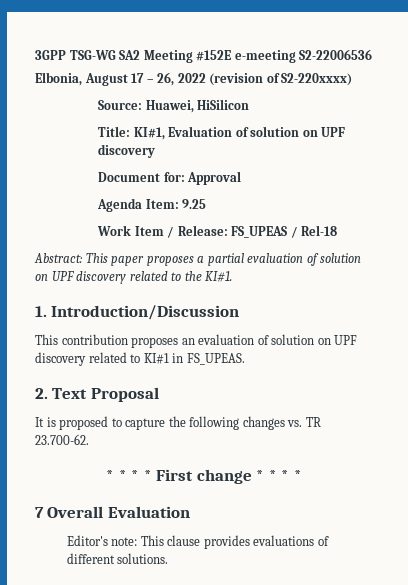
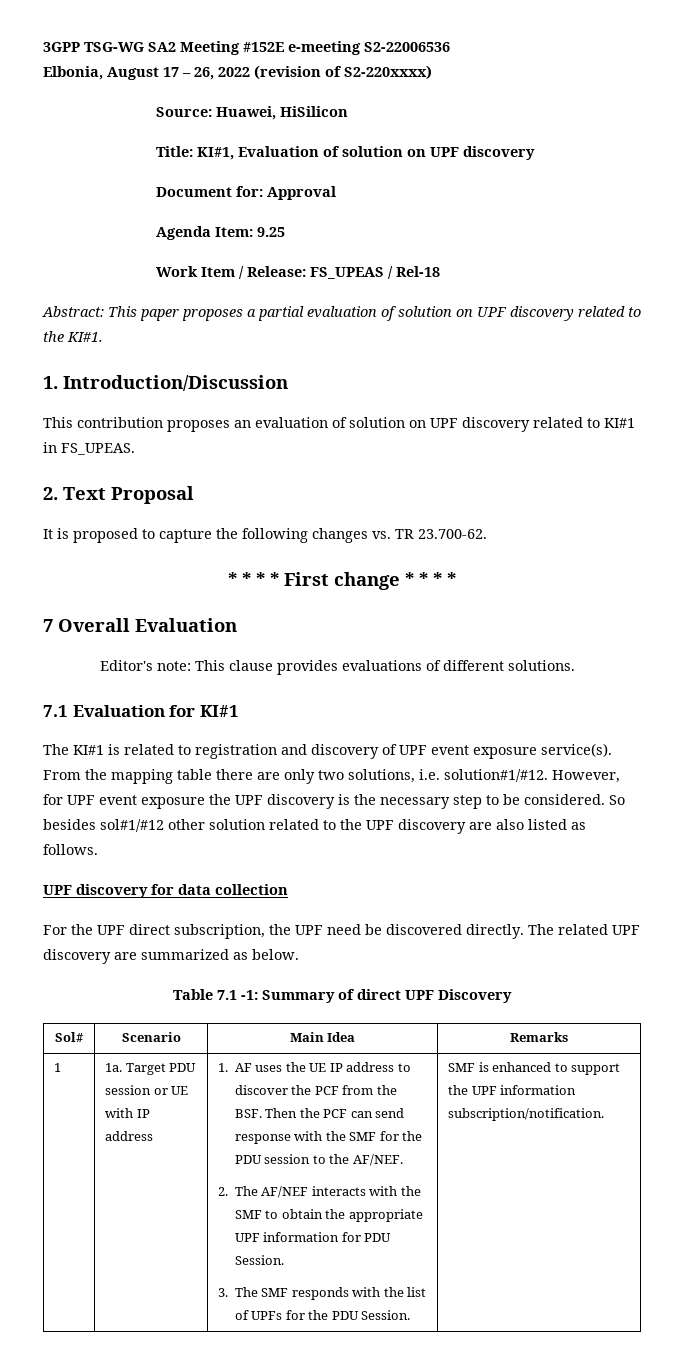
(169, 558) none -> [43,705,239,717] [43,743,612,759] [43,769,620,784] [43,794,625,809] [43,819,586,834] [43,844,98,855] [43,884,288,898] [43,924,640,939] [43,949,299,964] [173,989,512,1003] [55,1032,83,1042] [121,1032,181,1042] [289,1032,356,1042] [510,1032,568,1042] [54,1063,62,1072] [105,1063,197,1075] [105,1085,189,1095] [105,1108,150,1118] [105,1131,154,1141] [218,1062,411,1072] [234,1085,397,1095] [234,1108,405,1118] [234,1131,423,1144] [234,1154,403,1166] [218,1186,421,1198] [234,1209,423,1222] [234,1232,392,1242] [234,1255,284,1265] [218,1287,427,1300] [234,1310,411,1320] [448,1062,621,1075] [448,1085,577,1095] [448,1108,605,1121] // 7.1 Evaluation for KI#1 // The KI#1 is related to registration and discovery of UPF event exposure service(s). From the mapping table there are only two solutions, i.e. solution#1/#12. However, for UPF event exposure the UPF discovery is the necessary step to be considered. So besides sol#1/#12 other solution related to the UPF discovery are also listed as follows. // UPF discovery for data collection // For the UPF direct subscription, the UPF need be discovered directly. The related UPF discovery are summarized as below. // Table 7.1 -1: Summary of direct UPF Discovery // Sol# | Scenario | Main Idea | Remarks // 1 | 1a. Target PDU session or UE with IP address | 1. AF uses the UE IP address to discover the PCF from the BSF. Then the PCF can send response with the SMF for the PDU session to the AF/NEF. // 2. The AF/NEF interacts with the SMF to obtain the appropriate UPF information for PDU Session. // 3. The SMF responds with the list of UPFs for the PDU Session. | SMF is enhanced to support the UPF information subscription/notification.

